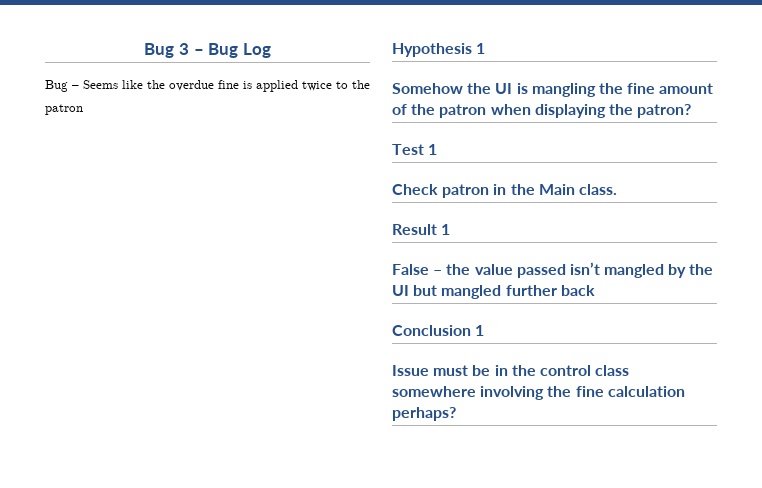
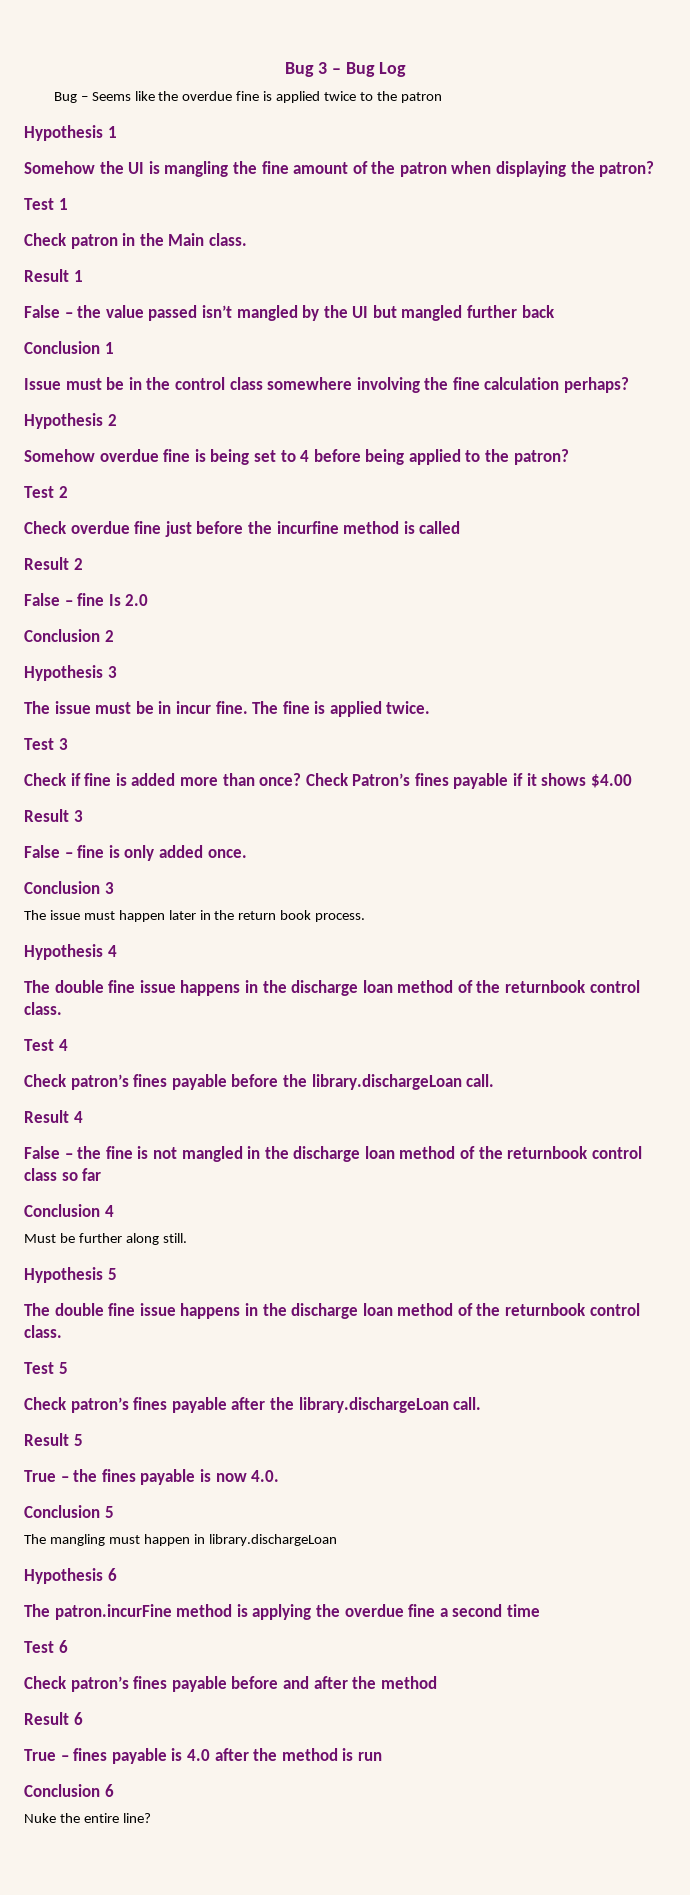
(456, 414) none -> [24,413,117,429] [24,449,569,465] [24,486,68,498] [24,521,461,537] [24,557,83,570] [24,593,149,606] [24,629,114,642] [24,665,117,681] [24,701,431,717] [24,738,68,750] [24,773,632,789] [24,809,83,822] [24,845,247,861] [24,881,114,894] [24,910,366,922] [24,944,117,960] [24,980,640,996] [24,1002,62,1015] [24,1039,68,1051] [24,1074,495,1090] [24,1110,83,1123] [24,1146,642,1162] [24,1168,102,1181] [24,1204,114,1217] [24,1233,187,1245] [24,1267,117,1283] [24,1303,640,1319] [24,1325,62,1338] [24,1362,68,1374] [24,1397,482,1413] [24,1433,83,1446] [24,1469,280,1485] [24,1505,114,1518] [24,1534,337,1546] [24,1568,117,1584] [24,1604,540,1620] [24,1640,68,1653] [24,1676,437,1692] [24,1712,83,1725] [24,1748,382,1764] [24,1784,114,1797] [24,1813,151,1823] // Hypothesis 2 // Somehow overdue fine is being set to 4 before being applied to the patron? // Test 2 // Check overdue fine just before the incurfine method is called // Result 2 // False – fine Is 2.0 // Conclusion 2 // Hypothesis 3 // The issue must be in incur fine. The fine is applied twice. // Test 3 // Check if fine is added more than once? Check Patron’s fines payable if it shows $4.00 // Result 3 // False – fine is only added once. // Conclusion 3 // The issue must happen later in the return book process. // Hypothesis 4 // The double fine issue happens in the discharge loan method of the returnbook control class. // Test 4 // Check patron’s fines payable before the library.dischargeLoan call. // Result 4 // False – the fine is not mangled in the discharge loan method of the returnbook control class so far // Conclusion 4 // Must be further along still. // Hypothesis 5 // The double fine issue happens in the discharge loan method of the returnbook control class. // Test 5 // Check patron’s fines payable after the library.dischargeLoan call. // Result 5 // True – the fines payable is now 4.0. // Conclusion 5 // The mangling must happen in library.dischargeLoan // Hypothesis 6 // The patron.incurFine method is applying the overdue fine a second time // Test 6 // Check patron’s fines payable before and after the method // Result 6 // True – fines payable is 4.0 after the method is run // Conclusion 6 // Nuke the entire line?

